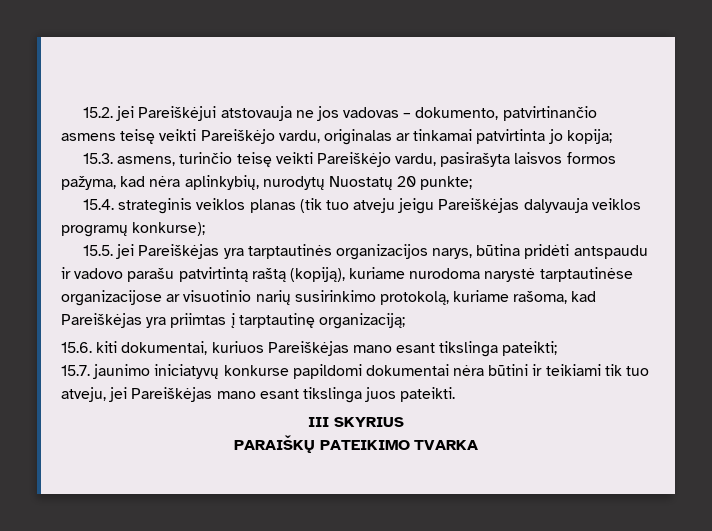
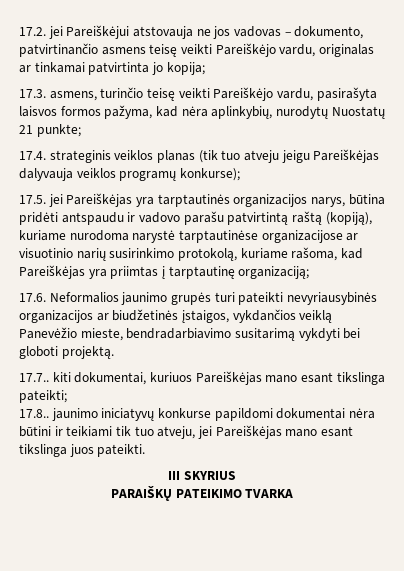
[82,107,113,118] 15.2. -> [19,27,46,36] 17.2.
[82,153,113,164] 15.3. -> [19,89,46,98] 17.3.
[397,176,417,187] 20 -> [19,125,33,134] 21
[82,199,114,210] 15.4. -> [19,151,46,160] 17.4.
[82,245,113,256] 15.5. -> [19,195,46,204] 17.5.
[61,342,92,353] 15.6. -> [19,292,377,305] [19,309,333,323] [19,327,361,341] [19,346,114,359] [19,373,49,382] 17.6. Neformalios jaunimo grupės turi pateikti nevyriausybinės organizacijos ar biudžetinės įstaigos, vykdančios veiklą Panevėžio mieste, bendradarbiavimo susitarimą vykdyti bei globoti projektą. // 17.7..
[61,365,90,376] 15.7. -> [19,409,49,418] 17.8..

